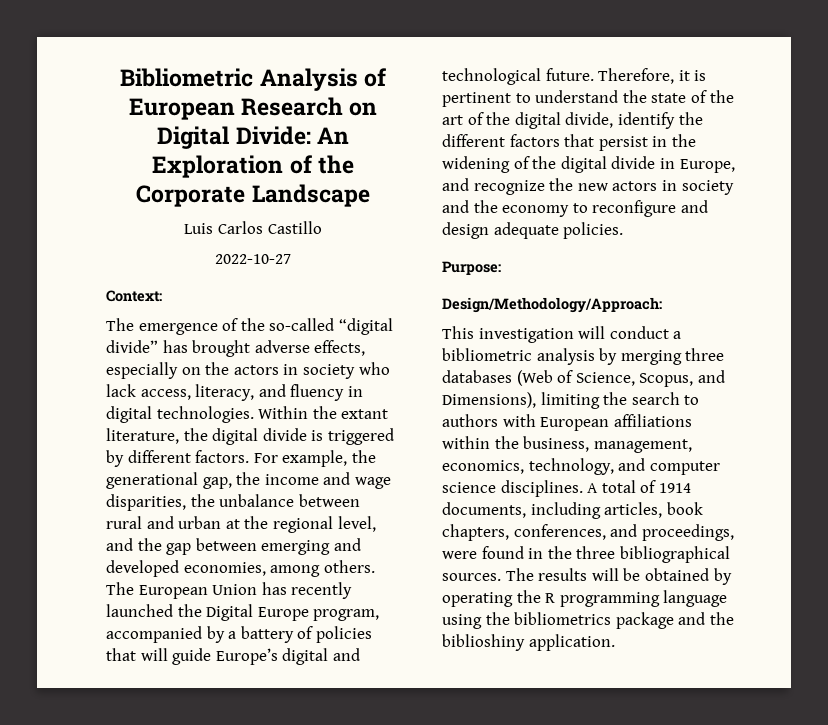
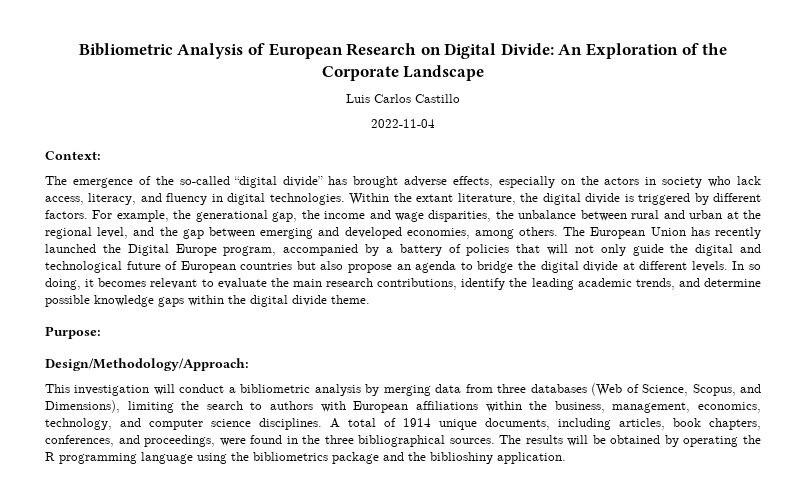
[215,254,291,264] 2022-10-27 -> [371,119,435,128] 2022-11-04
[172,648,360,665] [442,68,707,85] [442,90,734,107] [442,112,703,129] [442,134,696,151] [442,156,735,173] [442,178,734,195] [442,200,708,217] [442,222,624,239] guide Europe’s digital and technological future. Therefore, it is pertinent to understand the state of the art of the digital divide, identify the different factors that persist in the widening of the digital divide in Europe, and recognize the new actors in society and the economy to reconfigure and design adequate policies. -> [574,244,762,256] [45,261,761,273] [45,278,761,290] [45,295,370,307] not only guide the digital and technological future of European countries but also propose an agenda to bridge the digital divide at different levels. In so doing, it becomes relevant to evaluate the main research contributions, identify the leading academic trends, and determine possible knowledge gaps within the digital divide theme.
(682, 357) none -> [435,384,493,393] data from
(691, 488) none -> [439,419,477,430] unique

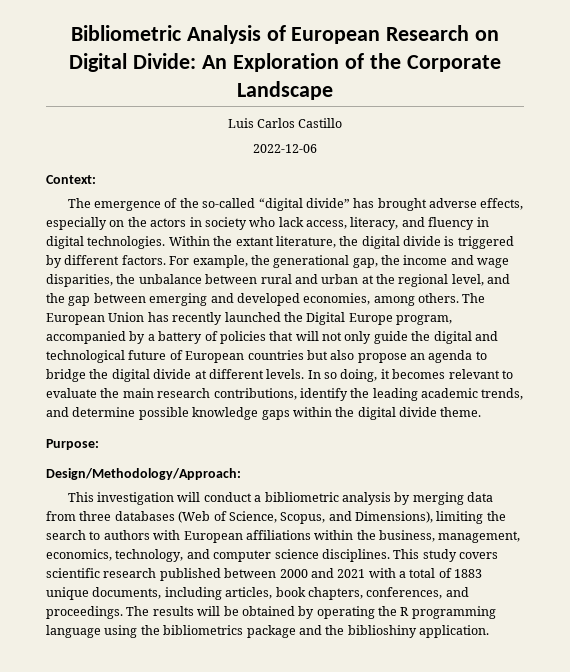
[371,119,435,128] 2022-11-04 -> [253,144,317,153] 2022-12-06
[330,418,340,428] A -> [393,549,498,562] [46,568,406,581] This study covers scientific research published between 2000 and 2021 with a
[403,418,431,427] 1914 -> [454,569,483,578] 1883
[144,435,495,447] proceedings, were found in the three bibliographical sources. -> [46,606,123,619] proceedings.

